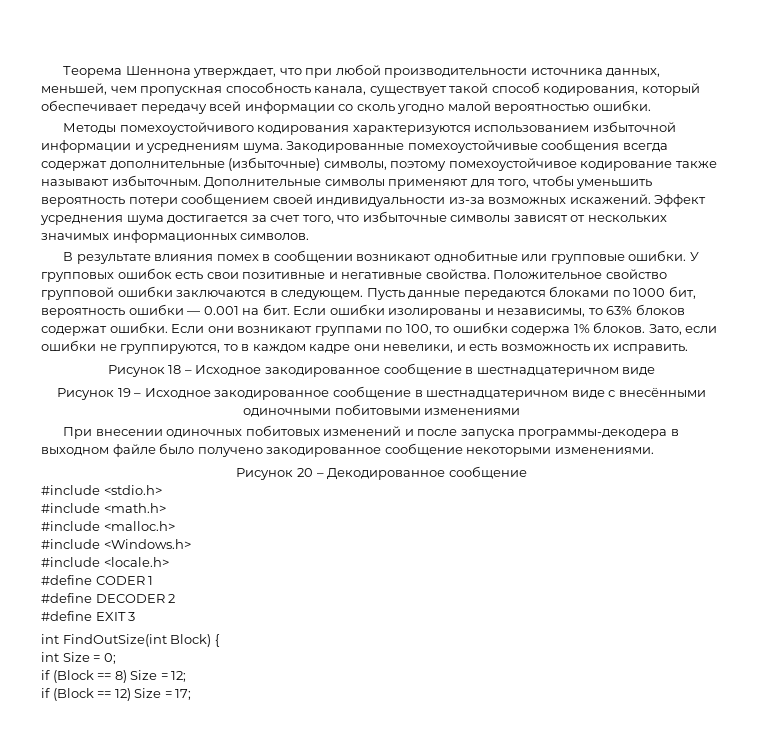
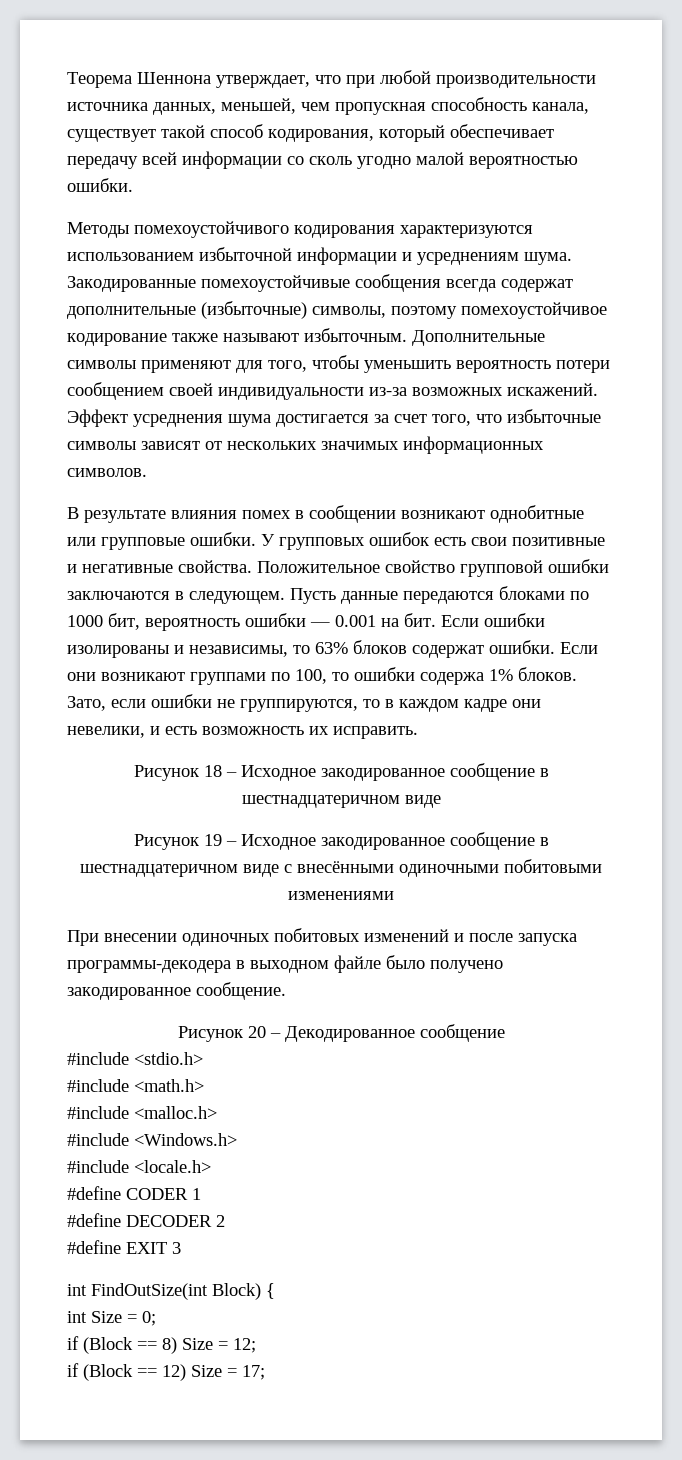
[384,443,654,457] сообщение некоторыми изменениями. -> [196,982,286,1000] сообщение.

